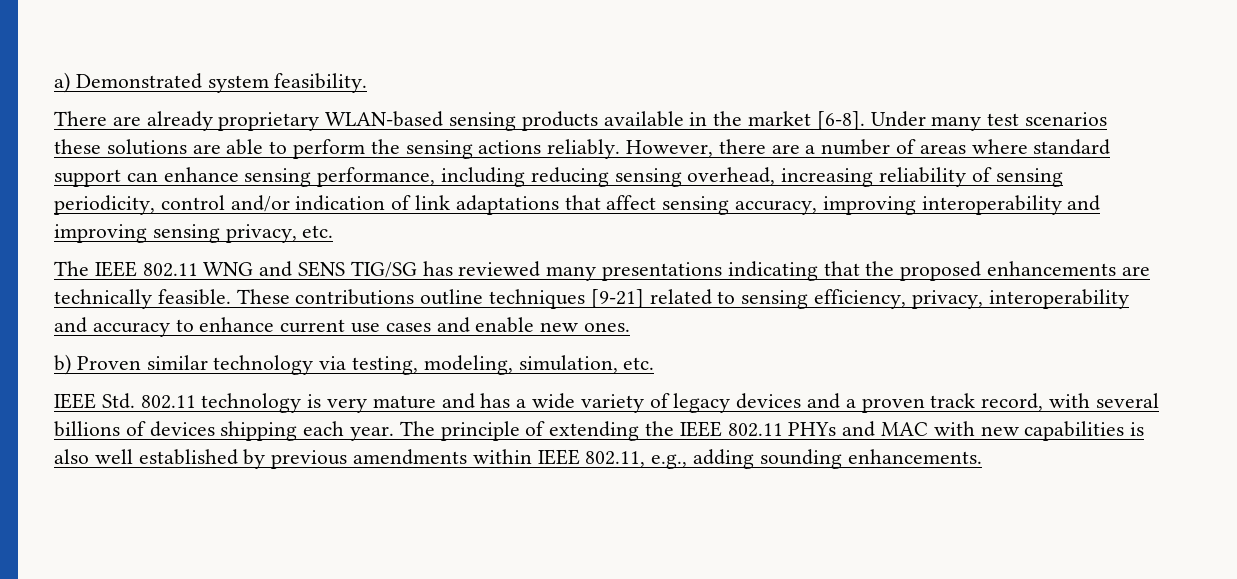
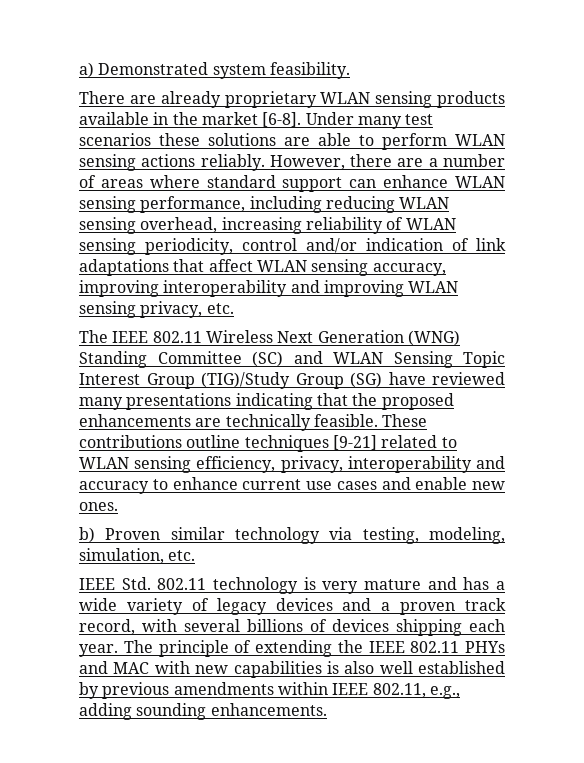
[325,111,444,127] WLAN-based -> [320,92,371,104] WLAN
[370,139,400,154] the -> [455,134,505,146] WLAN
(239, 174) none -> [454,176,505,188] WLAN
(609, 177) none -> [399,197,450,209] WLAN
(992, 174) none -> [405,218,456,230] WLAN
(657, 202) none -> [256,260,307,272] WLAN
(147, 233) none -> [408,281,459,293] WLAN
[203,261,453,278] WNG and SENS TIG/SG has -> [205,330,460,346] [79,351,505,368] [79,372,426,389] Wireless Next Generation (WNG) Standing Committee (SC) and WLAN Sensing Topic Interest Group (TIG)/Study Group (SG) have
(736, 297) none -> [79,457,129,469] WLAN

